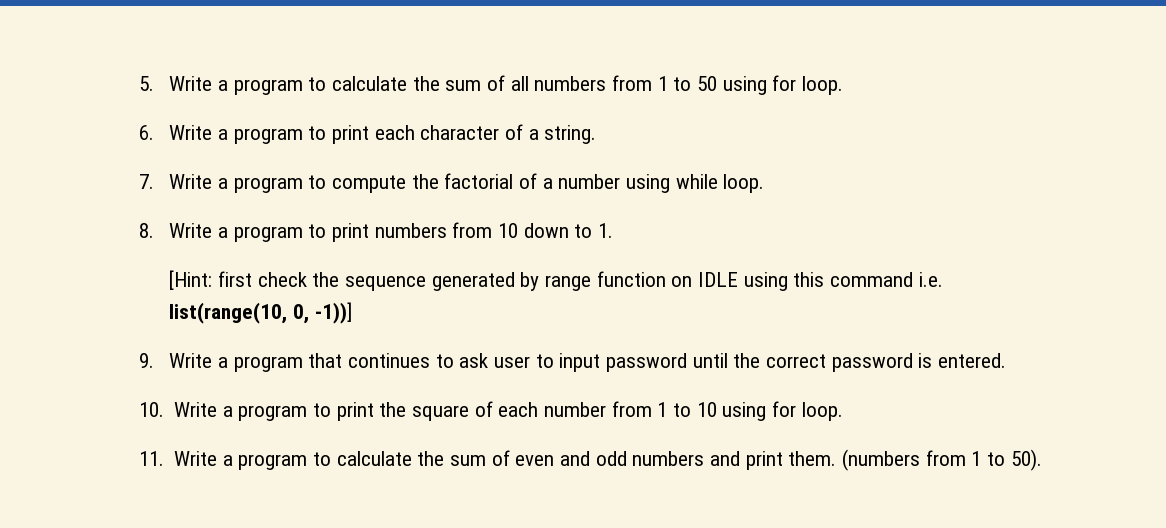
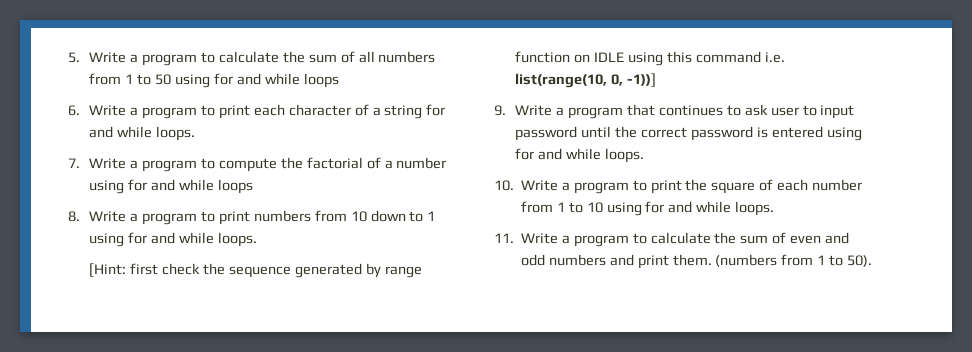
[801,76,843,95] loop. -> [236,73,339,88] and while loops
[544,125,597,144] string. -> [384,104,446,119] [89,126,196,141] string for and while loops.
[675,174,765,193] while loop. -> [128,179,253,194] for and while loops
[597,223,613,238] 1. -> [427,211,436,221] [89,232,257,247] 1 using for and while loops.
[937,353,1006,368] entered. -> [771,126,862,141] [515,148,644,163] entered using for and while loops.
[801,402,843,421] loop. -> [668,201,775,216] and while loops.

